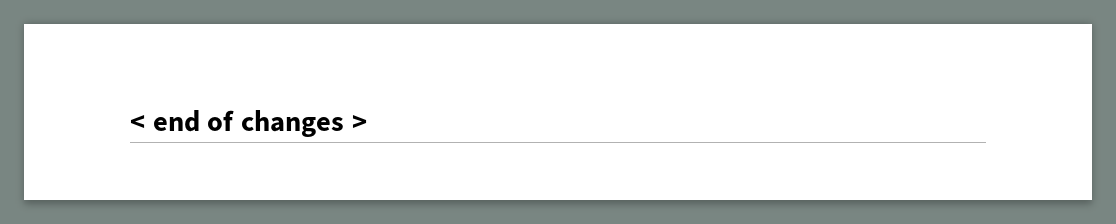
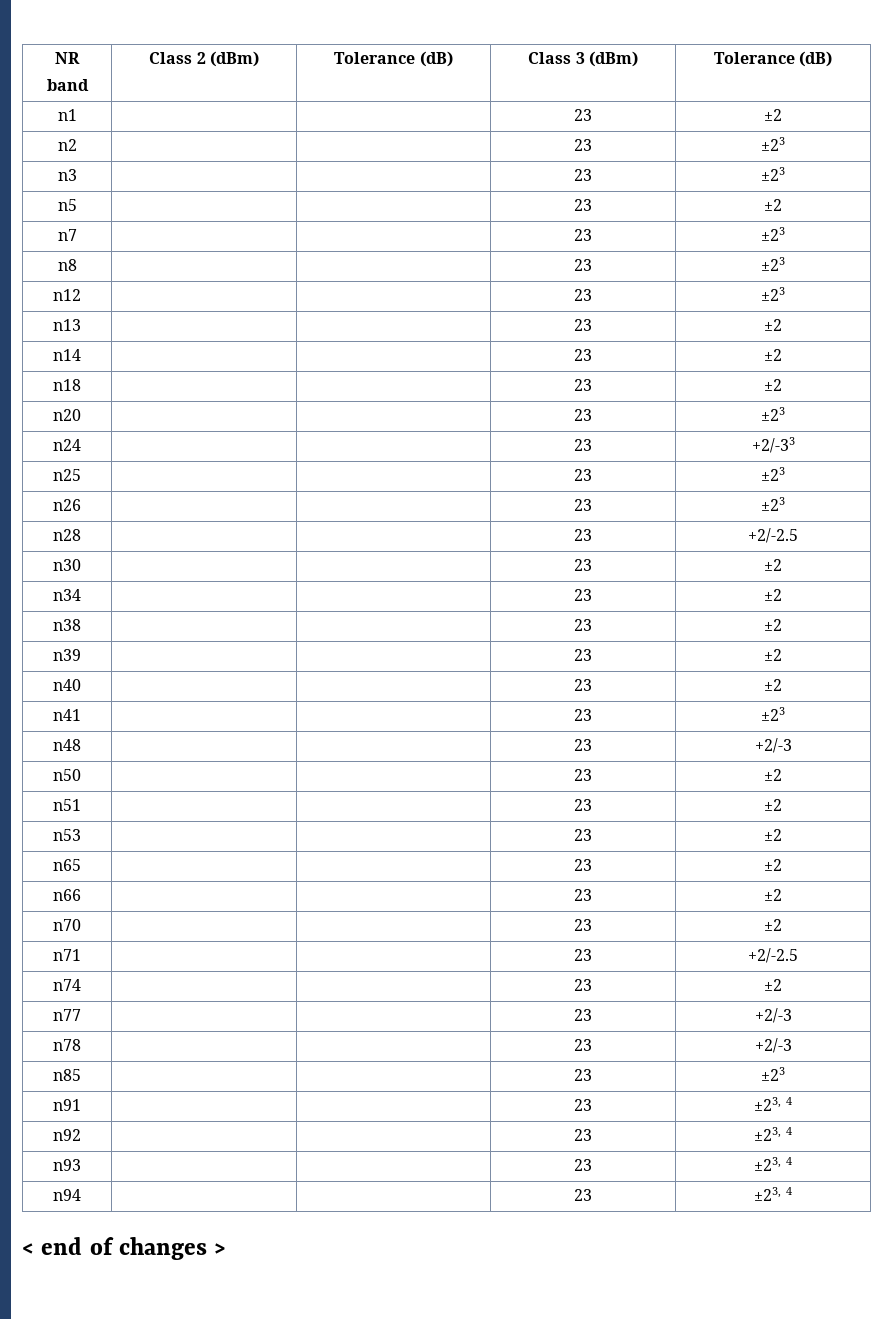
(130, 123) none -> [55,52,80,64] [46,79,89,91] [149,51,259,67] [334,51,453,67] [528,51,638,67] [713,51,833,67] [57,109,77,121] [574,109,592,121] [764,109,782,121] [57,139,77,151] [574,139,592,151] [761,137,785,151] [57,169,77,181] [574,169,592,181] [761,167,785,181] [57,199,77,211] [574,199,592,211] [764,199,782,211] [57,229,77,241] [574,229,592,241] [761,227,785,241] [57,259,77,271] [574,259,592,271] [761,257,785,271] [53,289,81,301] [574,289,592,301] [761,287,785,301] [53,319,81,331] [574,319,592,331] [764,319,782,331] [53,349,81,361] [574,349,592,361] [764,349,782,361] [53,379,81,391] [574,379,592,391] [764,379,782,391] [53,409,81,421] [574,409,592,421] [761,407,785,421] [53,439,81,451] [574,439,592,451] [751,437,795,453] [53,469,81,481] [574,469,592,481] [761,467,785,481] [53,499,81,511] [574,499,592,511] [761,497,785,511] [53,529,81,541] [574,529,592,541] [748,528,798,543] [53,559,81,571] [574,559,592,571] [764,559,782,571] [53,589,81,601] [574,589,592,601] [764,589,782,601] [53,619,81,631] [574,619,592,631] [764,619,782,631] [53,649,81,661] [574,649,592,661] [764,649,782,661] [53,679,81,691] [574,679,592,691] [764,679,782,691] [53,709,81,721] [574,709,592,721] [761,707,785,721] [53,739,81,751] [574,739,592,751] [754,738,792,753] [53,769,81,781] [574,769,592,781] [764,769,782,781] [53,799,81,811] [574,799,592,811] [764,799,782,811] [53,829,81,841] [574,829,592,841] [764,829,782,841] [53,859,81,871] [574,859,592,871] [764,859,782,871] [53,889,81,901] [574,889,592,901] [764,889,782,901] [53,919,81,931] [574,919,592,931] [764,919,782,931] [53,949,81,961] [574,949,592,961] [748,948,798,963] [53,979,81,991] [574,979,592,991] [764,979,782,991] [53,1009,81,1021] [574,1009,592,1021] [754,1008,792,1023] [53,1039,81,1051] [574,1039,592,1051] [754,1038,792,1053] [53,1069,81,1081] [574,1069,592,1081] [761,1067,785,1081] [53,1099,81,1111] [574,1099,592,1111] [754,1097,792,1111] [53,1129,81,1141] [574,1129,592,1141] [754,1127,792,1141] [53,1159,81,1171] [574,1159,592,1171] [754,1157,792,1171] [53,1189,81,1201] [574,1189,592,1201] [754,1187,792,1201] NR // band | Class 2 (dBm) | Tolerance (dB) | Class 3 (dBm) | Tolerance (dB) // n1 | | | 23 | ±2 // n2 | | | 23 | ±23 // n3 | | | 23 | ±23 // n5 | | | 23 | ±2 // n7 | | | 23 | ±23 // n8 | | | 23 | ±23 // n12 | | | 23 | ±23 // n13 | | | 23 | ±2 // n14 | | | 23 | ±2 // n18 | | | 23 | ±2 // n20 | | | 23 | ±23 // n24 | | | 23 | +2/-33 // n25 | | | 23 | ±23 // n26 | | | 23 | ±23 // n28 | | | 23 | +2/-2.5 // n30 | | | 23 | ±2 // n34 | | | 23 | ±2 // n38 | | | 23 | ±2 // n39 | | | 23 | ±2 // n40 | | | 23 | ±2 // n41 | | | 23 | ±23 // n48 | | | 23 | +2/-3 // n50 | | | 23 | ±2 // n51 | | | 23 | ±2 // n53 | | | 23 | ±2 // n65 | | | 23 | ±2 // n66 | | | 23 | ±2 // n70 | | | 23 | ±2 // n71 | | | 23 | +2/-2.5 // n74 | | | 23 | ±2 // n77 | | | 23 | +2/-3 // n78 | | | 23 | +2/-3 // n85 | | | 23 | ±23 // n91 | | | 23 | ±23, 4 // n92 | | | 23 | ±23, 4 // n93 | | | 23 | ±23, 4 // n94 | | | 23 | ±23, 4 //

